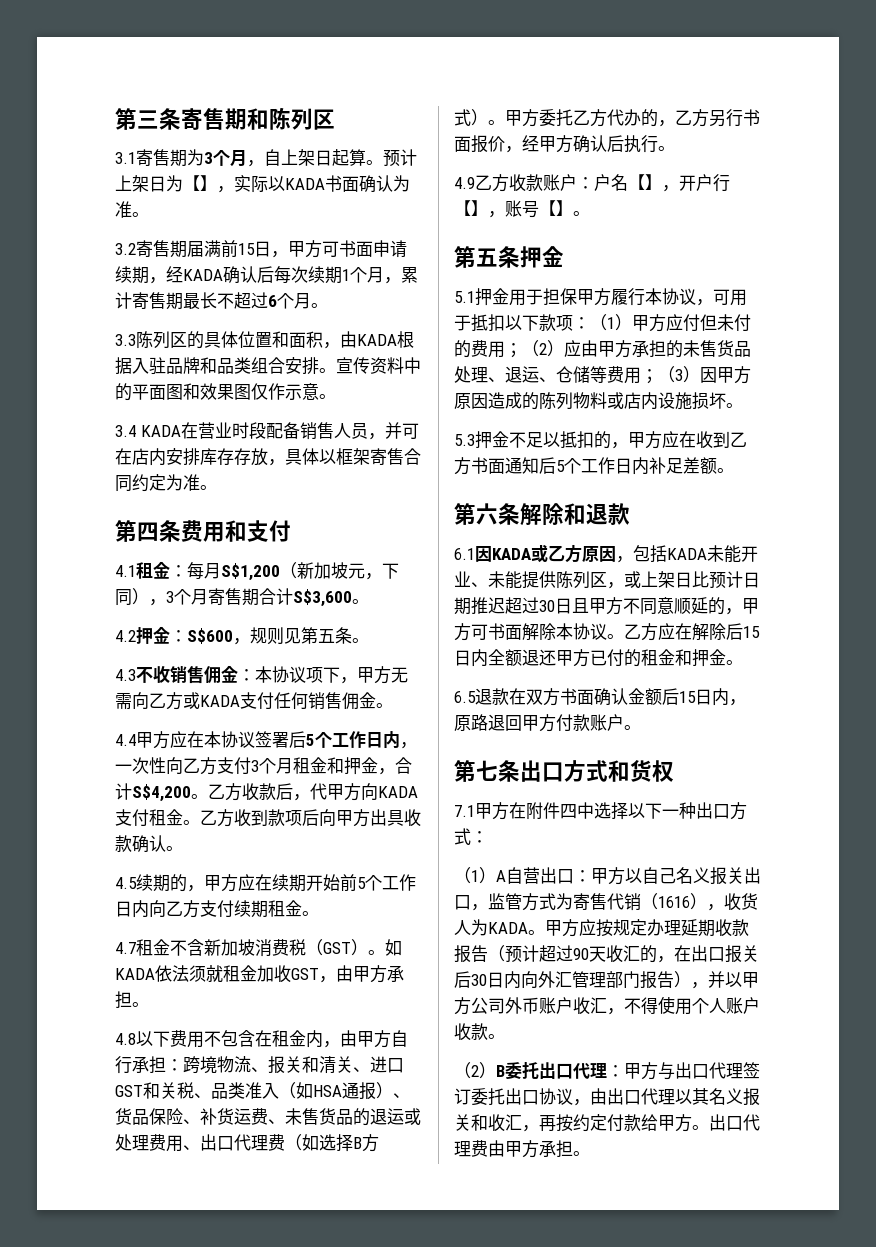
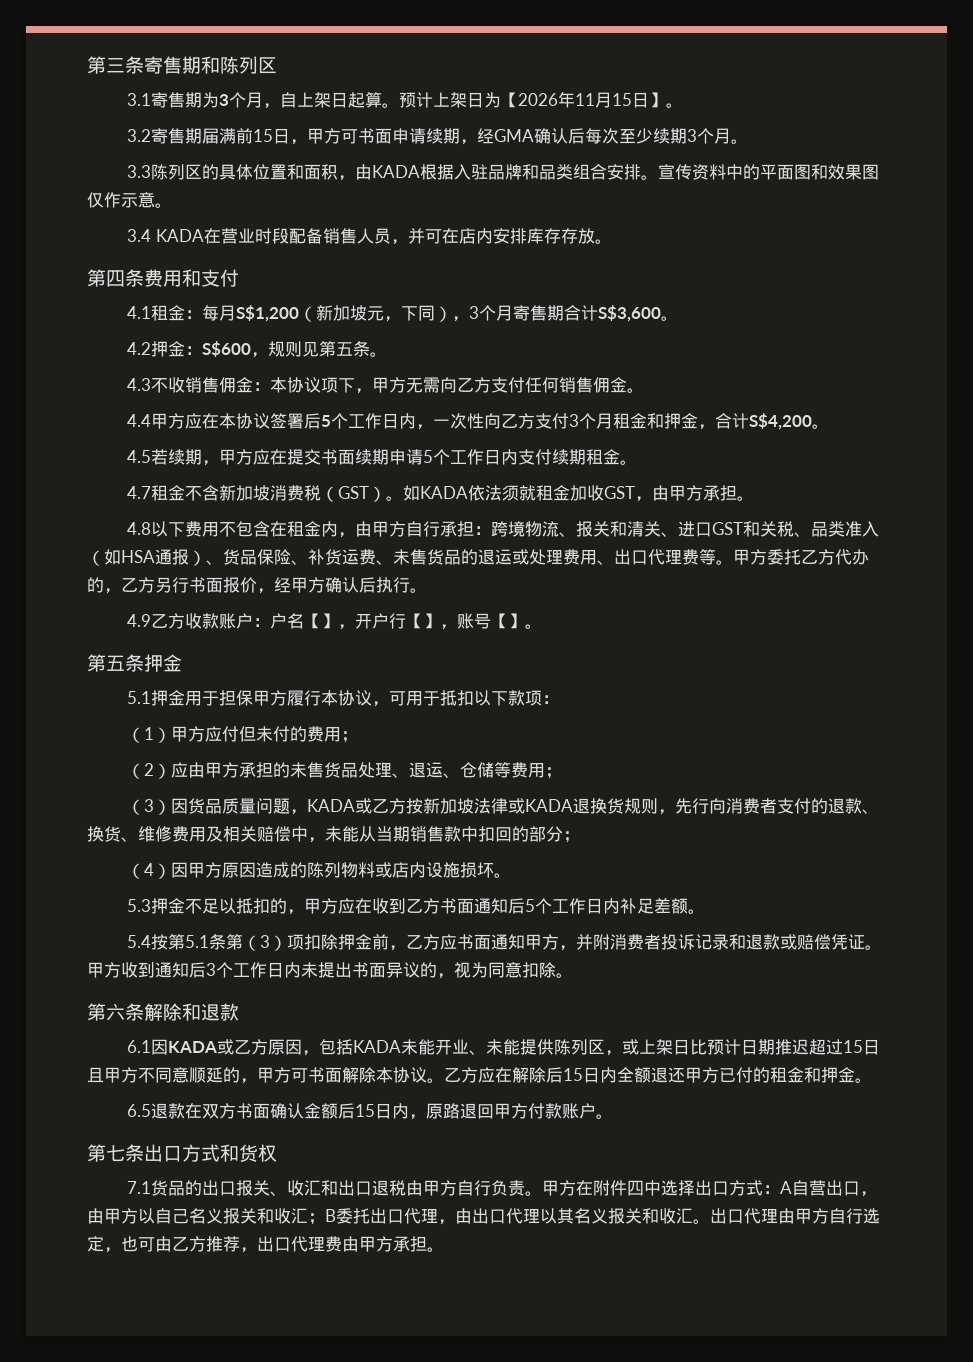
[200,175,410,193] [115,201,132,218] 】，实际以KADA书面确认为准 -> [518,91,667,108] 2026年11月15日】
[183,269,223,281] KADA -> [494,129,535,142] GMA
[308,266,418,284] [115,292,277,310] 续期1个月，累计寄售期最长不超过6 -> [619,128,698,144] 至少续期3
[268,448,421,466] [115,474,200,492] ，具体以框架寄售合同约定为准 -> (595, 236) none
[183,692,240,709] 或KADA -> (492, 385) none
[208,783,418,801] [115,809,421,827] [115,835,183,853] 乙方收款后，代甲方向KADA支付租金。乙方收到款项后向甲方出具收款确认。 -> (830, 426) none
[136,874,416,892] [115,900,200,918] 续期的，甲方应在续期开始前5个工作日内向乙方 -> [151,449,519,466] 若续期，甲方应在提交书面续期申请5个工作日内
[285,1134,379,1152] [454,109,488,126] （如选择B方式） -> [699,549,716,565] 等
(590, 323) none -> (560, 699) //
(522, 350) none -> (359, 737) //
(658, 376) none -> (563, 773) //
(717, 375) none -> [188,798,880,815] [87,826,580,843] [127,862,189,879] 货品质量问题，KADA或乙方按新加坡法律或KADA退换货规则，先行向消费者支付的退款、换货、维修费用及相关赔偿中，未能从当期销售款中扣回的部分； // （4）因
(734, 470) none -> [127,934,883,951] [87,962,573,979] // 5.4按第5.1条第（3）项扣除押金前，乙方应书面通知甲方，并附消费者投诉记录和退款或赔偿凭证。甲方收到通知后3个工作日内未提出书面异议的，视为同意扣除。
[539,600,555,612] 30 -> [843,1040,864,1053] 15
(475, 811) none -> [151,1180,543,1196] 货品的出口报关、收汇和出口退税由甲方自行负责。
[628,802,696,819] 以下一种 -> (696, 1188) none
[454,867,496,884] // （1） -> (781, 1189) none
[574,870,591,882] ： -> [860,1191,878,1197] [87,1208,104,1224] ，由
[744,867,761,884] [454,893,758,911] [454,919,749,937] [454,945,759,963] [454,971,759,989] [454,996,760,1015] [454,1023,505,1041] [454,1062,760,1080] [454,1088,573,1105] 出口，监管方式为寄售代销（1616），收货人为KADA。甲方应按规定办理延期收款报告（预计超过90天收汇的，在出口报关后30日内向外汇管理部门报告），并以甲方公司外币账户收汇，不得使用个人账户收款。 // （2）B委托出口代理：甲方与出口代理签订委托出口协议 -> [257,1208,438,1225] 和收汇；B委托出口代理
[522,1114,709,1132] ，再按约定付款给甲方。 -> [693,1208,880,1224] [87,1236,257,1253] 。出口代理由甲方自行选定，也可由乙方推荐，

